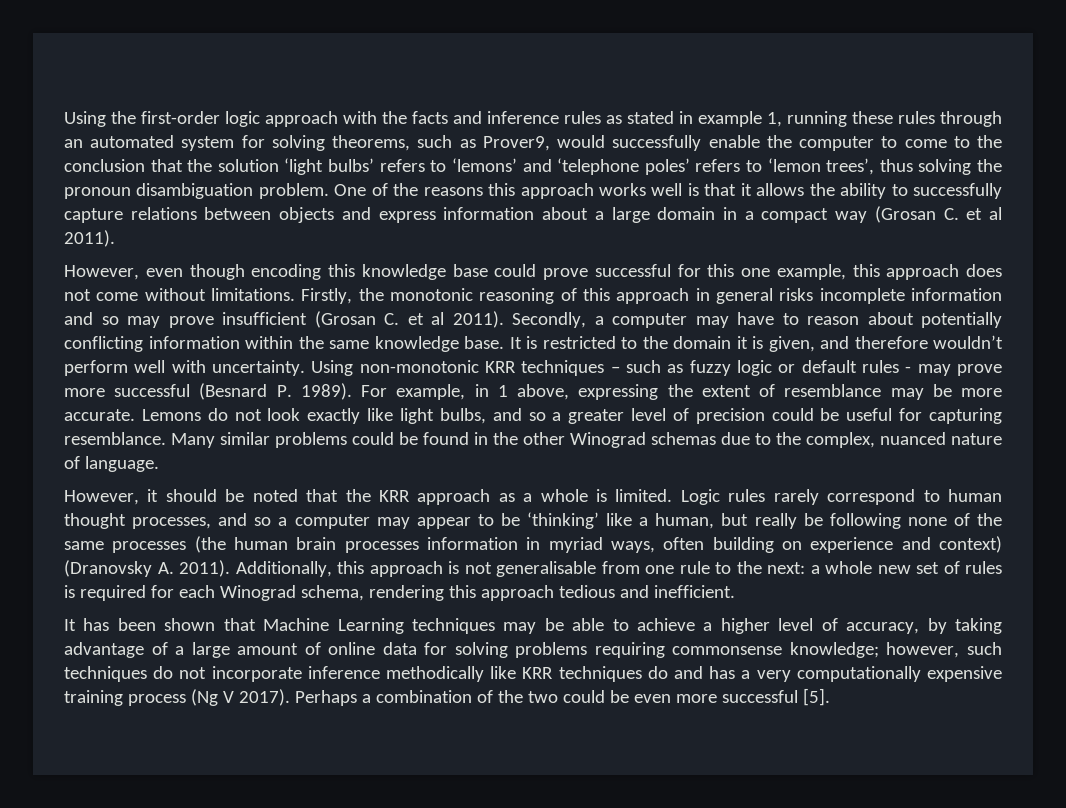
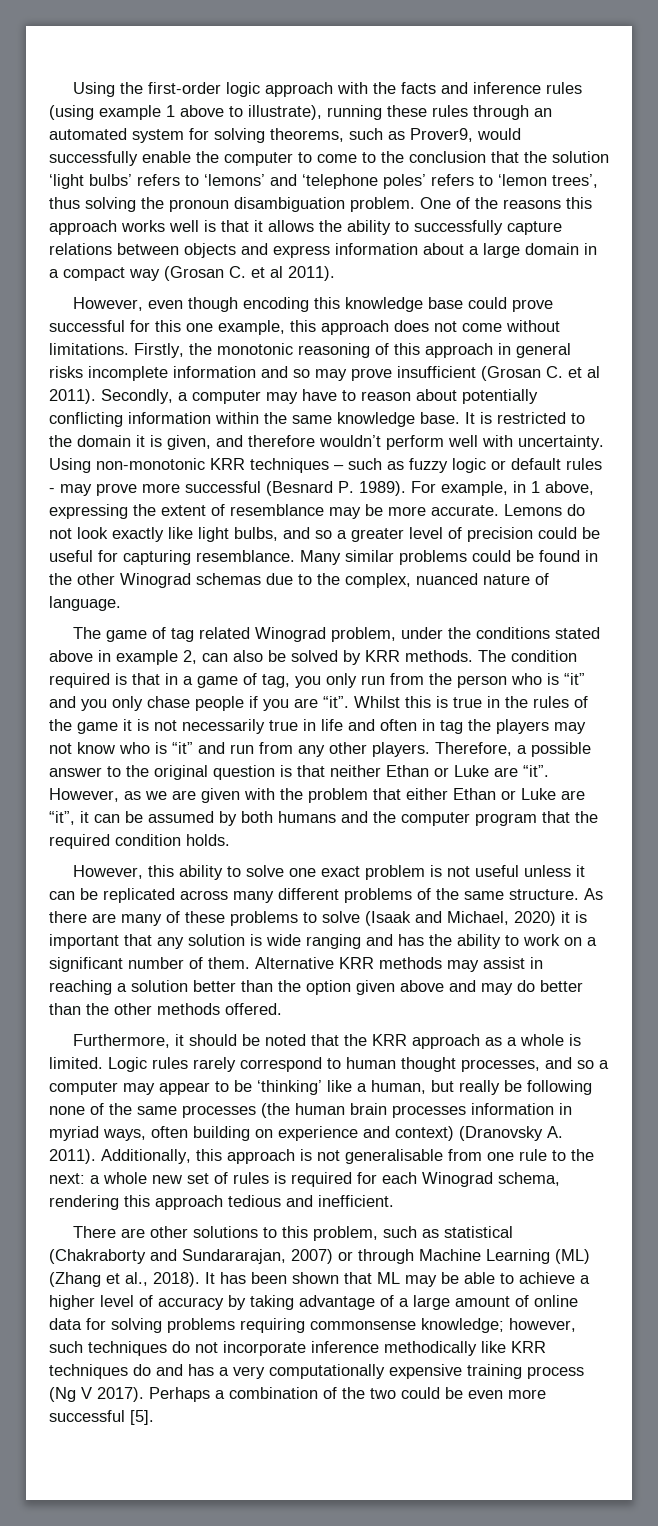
[606,111,782,127] as stated in example 1, -> [49,105,322,120] (using example 1 above to illustrate),
[64,490,139,505] However, -> [73,627,601,642] [49,650,577,665] [49,673,585,688] [49,696,588,711] [49,719,586,734] [49,742,591,757] [49,765,549,780] [49,788,585,803] [49,811,598,826] [49,834,230,849] [73,865,586,880] [49,888,603,903] [49,911,587,926] [49,934,597,949] [49,957,543,972] [49,980,583,995] [49,1003,282,1015] [73,1034,171,1048] The game of tag related Winograd problem, under the conditions stated above in example 2, can also be solved by KRR methods. The condition required is that in a game of tag, you only run from the person who is “it” and you only chase people if you are “it”. Whilst this is true in the rules of the game it is not necessarily true in life and often in tag the players may not know who is “it” and run from any other players. Therefore, a possible answer to the original question is that neither Ethan or Luke are “it”. However, as we are given with the problem that either Ethan or Luke are “it”, it can be assumed by both humans and the computer program that the required condition holds. // However, this ability to solve one exact problem is not useful unless it can be replicated across many different problems of the same structure. As there are many of these problems to solve (Isaak and Michael, 2020) it is important that any solution is wide ranging and has the ability to work on a significant number of them. Alternative KRR methods may assist in reaching a solution better than the option given above and may do better than the other methods offered. // Furthermore,
(735, 591) none -> [73,1226,514,1241] [49,1249,590,1264] [49,1272,200,1287] There are other solutions to this problem, such as statistical (Chakraborty and Sundararajan, 2007) or through Machine Learning (ML) (Zhang et al., 2018).
[263,618,495,634] Machine Learning techniques -> [377,1272,400,1284] ML
[846,622,920,634] accuracy, -> [158,1297,224,1310] accuracy

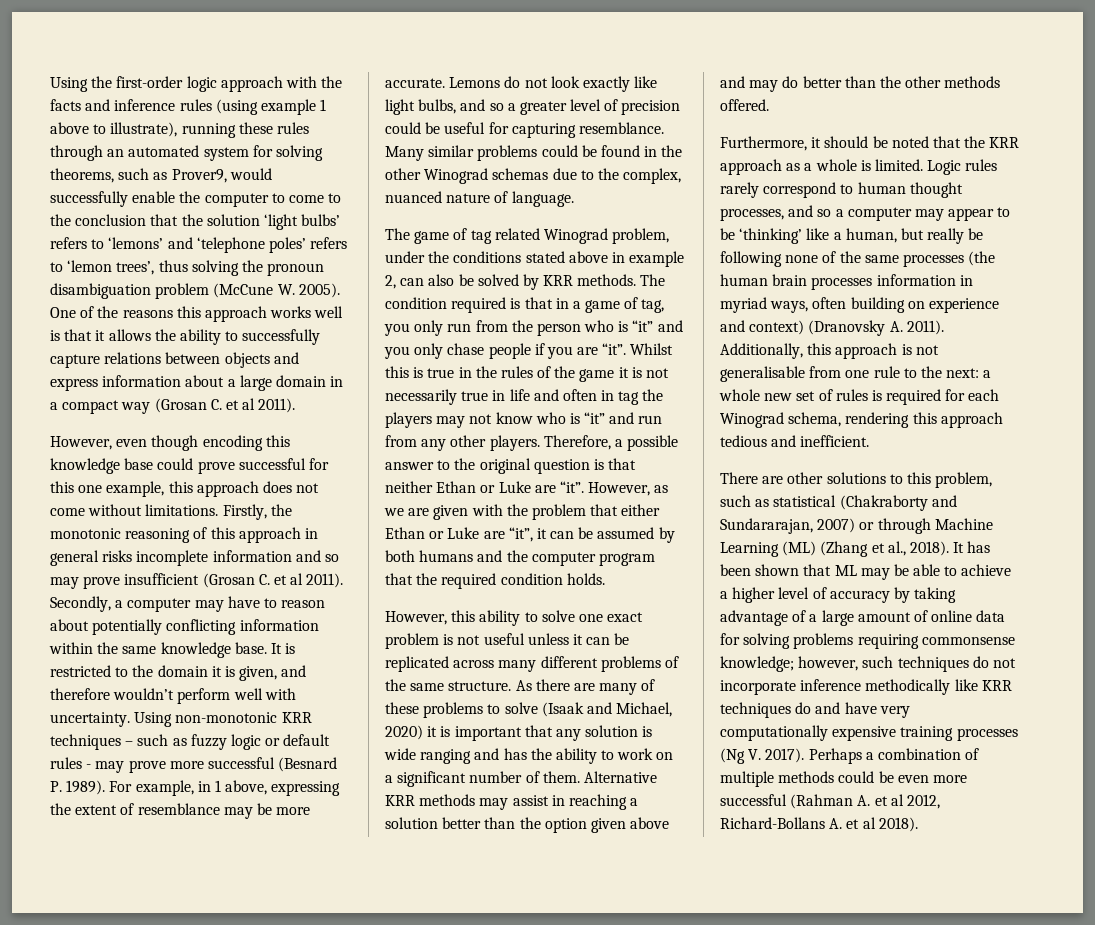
[350,197,415,212] problem. -> [155,283,340,299] problem (McCune W. 2005).
[188,1364,229,1376] has a -> [844,702,877,714] have
[527,1366,584,1379] [49,1387,92,1402] process (Ng V -> [956,728,1018,741] [720,748,762,764] processes (Ng V.
[342,1387,396,1399] the two -> [720,771,835,787] multiple methods
[130,1410,154,1425] [5]. -> [790,794,940,809] [720,817,918,832] (Rahman A. et al 2012, Richard-Bollans A. et al 2018).

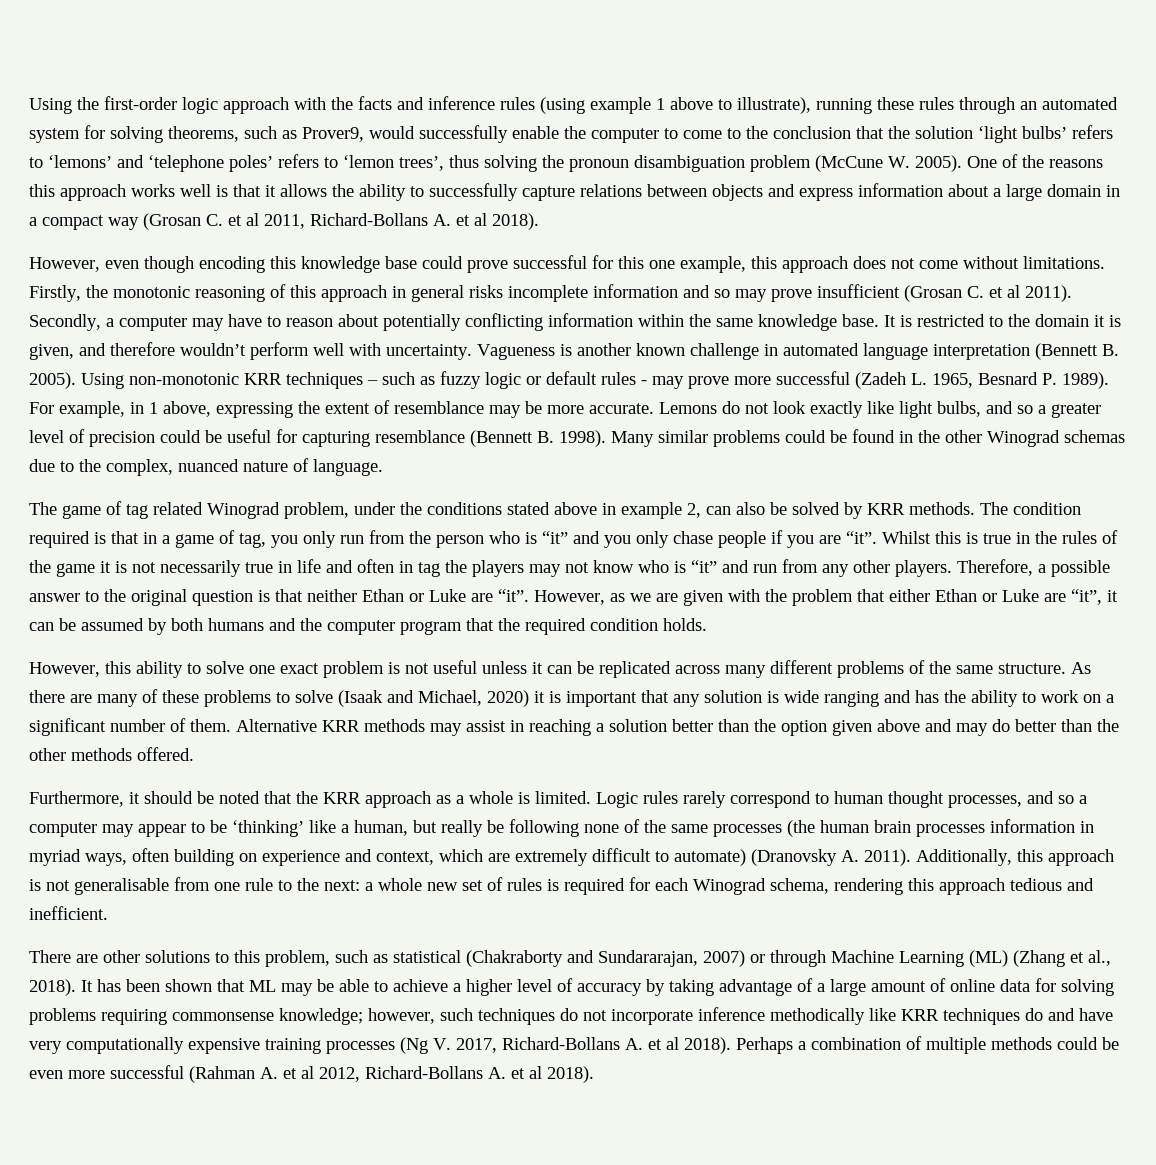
[258,398,296,413] 2011). -> [264,213,539,230] 2011, Richard-Bollans A. et al 2018).
(130, 719) none -> [477,343,1119,360] [29,372,76,389] Vagueness is another known challenge in automated language interpretation (Bennett B. 2005).
[278,757,338,772] (Besnard -> [855,372,1038,389] (Zadeh L. 1965, Besnard
[578,122,664,134] resemblance. -> [375,430,606,447] resemblance (Bennett B. 1998).
[749,320,805,335] context) -> [376,848,746,866] context, which are extremely difficult to automate)
[765,748,805,763] 2017). -> [456,1037,731,1054] 2017, Richard-Bollans A. et al 2018).

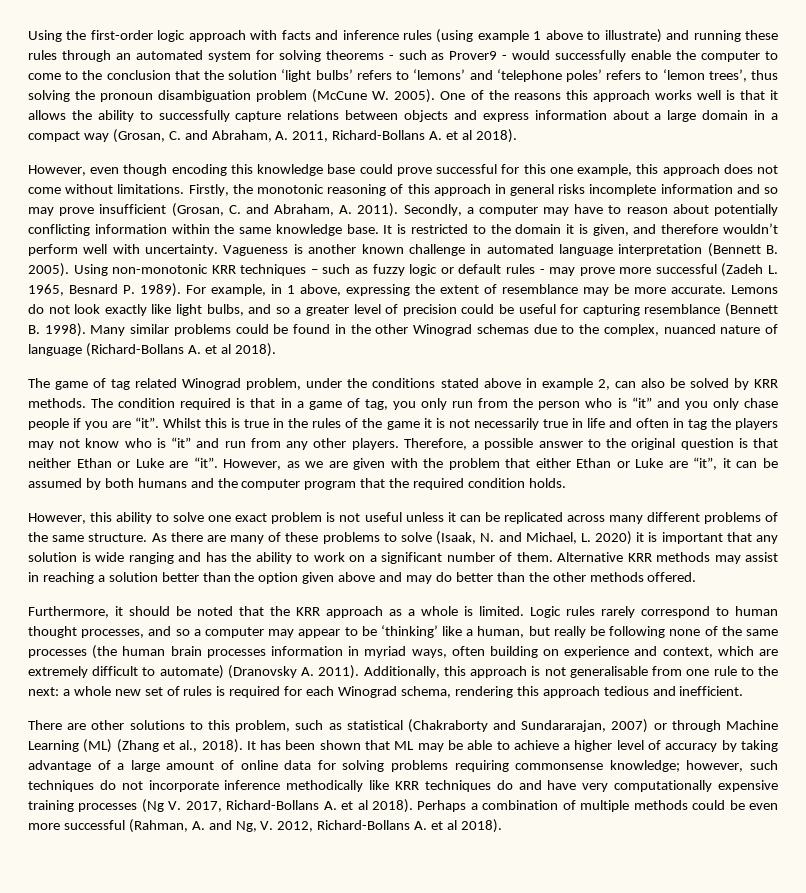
[331,97,353,110] the -> (278, 35) none
[737,97,811,114] illustrate), -> [604,29,690,43] illustrate) and
[168,126,364,142] theorems, such as Prover9, -> [325,50,508,60] theorems - such as Prover9 -
[143,213,259,230] (Grosan C. et al -> [112,129,289,143] (Grosan, C. and Abraham, A.
[904,285,1020,302] (Grosan C. et al -> [171,203,353,217] (Grosan, C. and Abraham, A.
[313,459,383,476] language. -> [28,343,276,357] language (Richard-Bollans A. et al 2018).
[338,690,383,707] (Isaak -> [436,531,495,545] (Isaak, N.
(482, 698) none -> [580,533,591,542] L.
[189,1066,314,1083] (Rahman A. et al -> [128,819,274,833] (Rahman, A. and Ng, V.

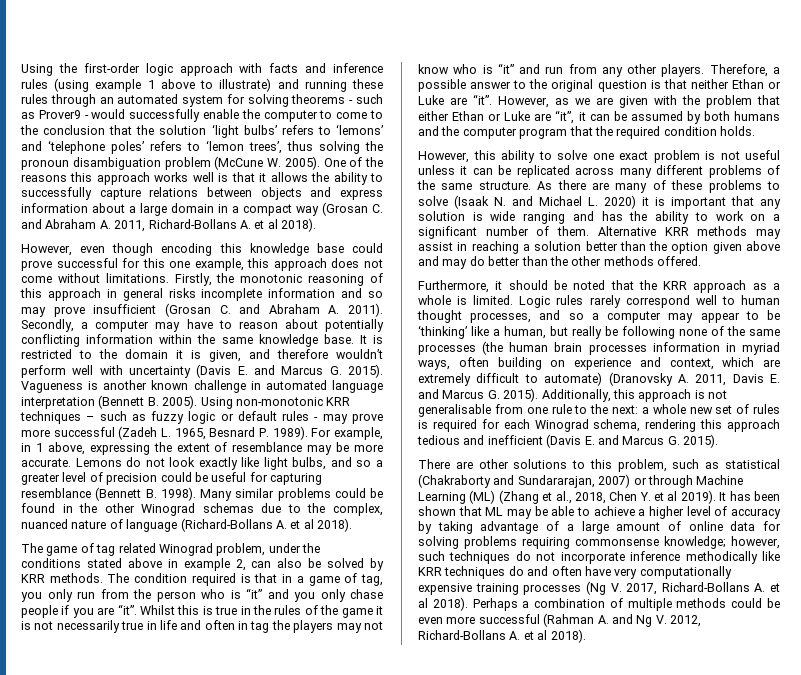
[112,129,272,143] (Grosan, C. and Abraham, -> [322,202,383,216] [21,219,97,229] (Grosan C. and Abraham
[171,203,335,217] (Grosan, C. and Abraham, -> [164,303,320,317] (Grosan C. and Abraham
[145,244,219,256] uncertainty. -> [129,364,383,378] uncertainty (Davis E. and Marcus G. 2015).
[436,531,477,545] (Isaak, -> [454,195,489,209] (Isaak
[525,532,577,544] Michael, -> [539,196,582,206] Michael
(710, 612) none -> [695,295,717,305] well
[318,665,360,679] 2011). -> [695,374,780,386] [418,388,539,402] 2011, Davis E. and Marcus G. 2015).
[679,686,744,696] inefficient. -> [487,434,718,448] inefficient (Davis E. and Marcus G. 2015).
[201,739,243,753] 2018). -> [574,490,716,504] 2018, Chen Y. et al 2019).
(542, 785) none -> [551,566,582,576] often
[128,819,188,833] (Rahman, -> [543,613,595,627] (Rahman
[235,821,257,832] Ng, -> [636,615,653,627] Ng

